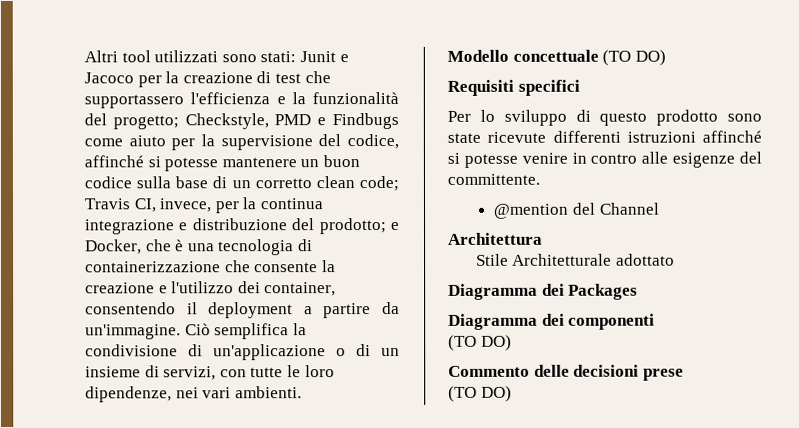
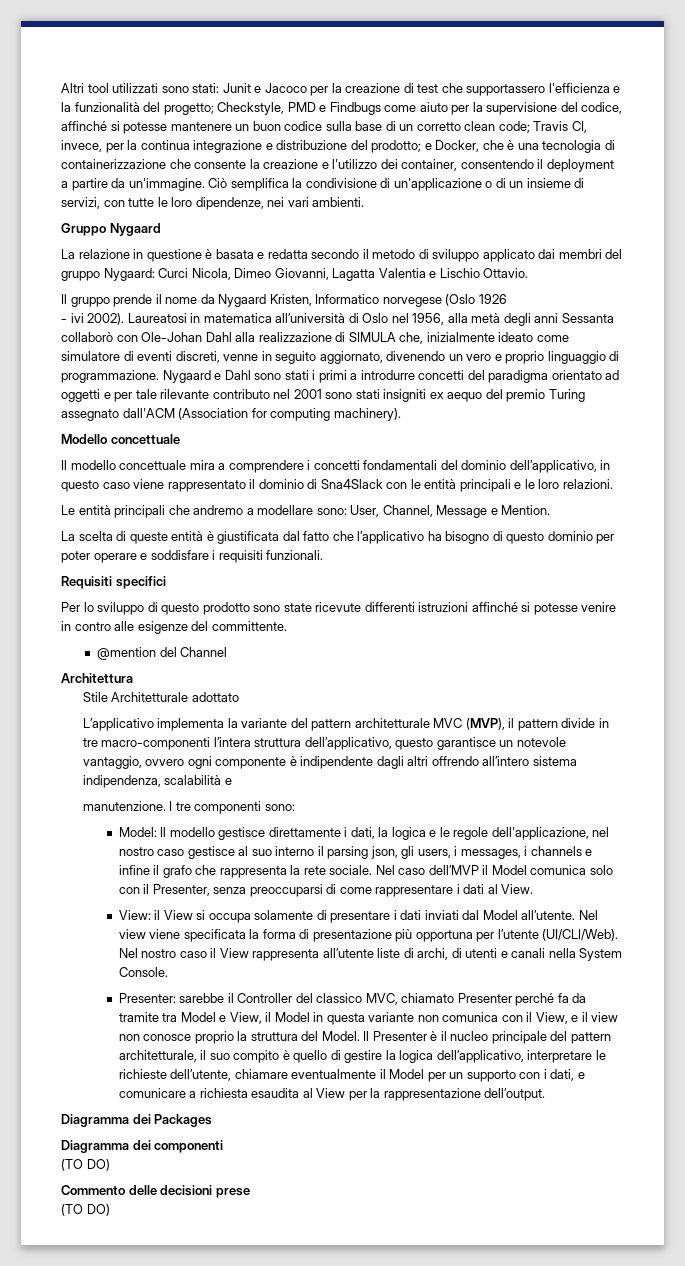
[447,49,666,66] Modello concettuale (TO DO) -> [61,223,161,236] [61,249,623,262] [61,268,529,281] [61,294,507,307] [61,313,614,326] [61,332,569,344] [61,351,620,364] [61,370,620,383] [61,389,585,402] [61,408,401,421] [61,434,180,444] [61,460,611,473] [61,479,613,492] [61,505,551,518] [61,531,615,544] [61,550,324,563] Gruppo Nygaard // La relazione in questione è basata e redatta secondo il metodo di sviluppo applicato dai membri del gruppo Nygaard: Curci Nicola, Dimeo Giovanni, Lagatta Valentia e Lischio Ottavio. // Il gruppo prende il nome da Nygaard Kristen, Informatico norvegese (Oslo 1926 // - ivi 2002). Laureatosi in matematica all’università di Oslo nel 1956, alla metà degli anni Sessanta collaborò con Ole-Johan Dahl alla realizzazione di SIMULA che, inizialmente ideato come simulatore di eventi discreti, venne in seguito aggiornato, divenendo un vero e proprio linguaggio di programmazione. Nygaard e Dahl sono stati i primi a introdurre concetti del paradigma orientato ad oggetti e per tale rilevante contributo nel 2001 sono stati insigniti ex aequo del premio Turing assegnato dall'ACM (Association for computing machinery). // Modello concettuale // Il modello concettuale mira a comprendere i concetti fondamentali del dominio dell’applicativo, in questo caso viene rappresentato il dominio di Sna4Slack con le entità principali e le loro relazioni. // Le entità principali che andremo a modellare sono: User, Channel, Message e Mention. // La scelta di queste entità è giustificata dal fatto che l’applicativo ha bisogno di questo dominio per poter operare e soddisfare i requisiti funzionali.
(675, 259) none -> [82,718,609,731] [82,737,566,750] [82,756,577,769] [82,775,232,788] [82,801,295,814] [118,827,610,840] [118,846,593,859] [118,865,613,878] [118,884,534,897] [118,910,598,923] [118,929,619,942] [118,948,623,961] [118,967,168,977] [118,993,587,1006] [118,1012,619,1025] [118,1031,611,1044] [118,1050,606,1063] [118,1069,585,1082] [118,1088,546,1101] // L’applicativo implementa la variante del pattern architetturale MVC (MVP), il pattern divide in tre macro-componenti l’intera struttura dell’applicativo, questo garantisce un notevole vantaggio, ovvero ogni componente è indipendente dagli altri offrendo all’intero sistema indipendenza, scalabilità e // manutenzione. I tre componenti sono: // Model: Il modello gestisce direttamente i dati, la logica e le regole dell'applicazione, nel nostro caso gestisce al suo interno il parsing json, gli users, i messages, i channels e infine il grafo che rappresenta la rete sociale. Nel caso dell’MVP il Model comunica solo con il Presenter, senza preoccuparsi di come rappresentare i dati al View. // View: il View si occupa solamente di presentare i dati inviati dal Model all’utente. Nel view viene specificata la forma di presentazione più opportuna per l’utente (UI/CLI/Web). Nel nostro caso il View rappresenta all’utente liste di archi, di utenti e canali nella System Console. // Presenter: sarebbe il Controller del classico MVC, chiamato Presenter perché fa da tramite tra Model e View, il Model in questa variante non comunica con il View, e il view non conosce proprio la struttura del Model. Il Presenter è il nucleo principale del pattern architetturale, il suo compito è quello di gestire la logica dell’applicativo, interpretare le richieste dell’utente, chiamare eventualmente il Model per un supporto con i dati, e comunicare a richiesta esaudita al View per la rappresentazione dell’output.

